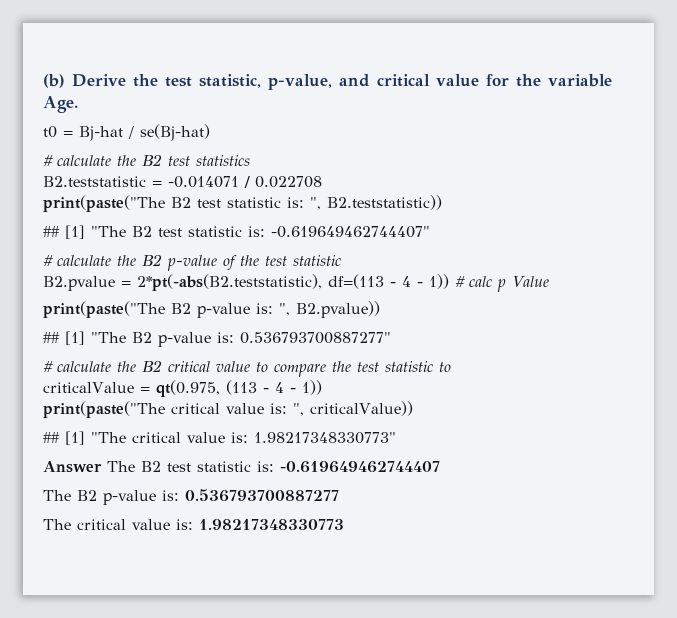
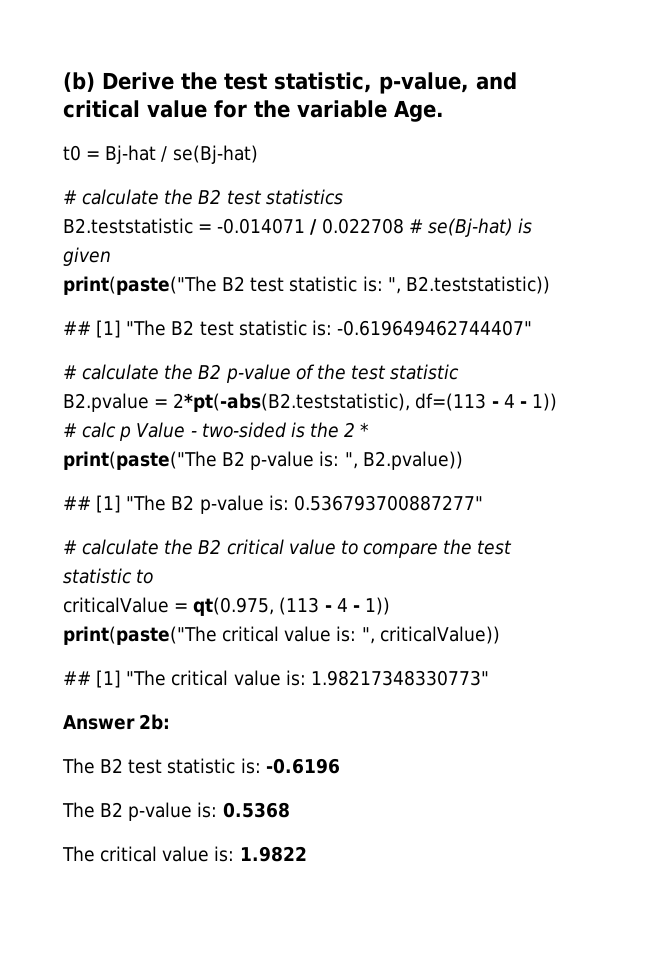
(322, 182) none -> [408,218,532,237] [63,247,111,266] # se(Bj-hat) is given
(549, 281) none -> [190,422,370,438] - two-sided is the 2 *
(102, 467) none -> [139,714,171,730] 2b: //
[280,461,440,473] -0.619649462744407 -> [265,758,340,774] -0.6196
[185,489,339,502] 0.536793700887277 -> [222,802,290,818] 0.5368
[199,519,344,530] 1.98217348330773 -> [239,846,307,862] 1.9822

